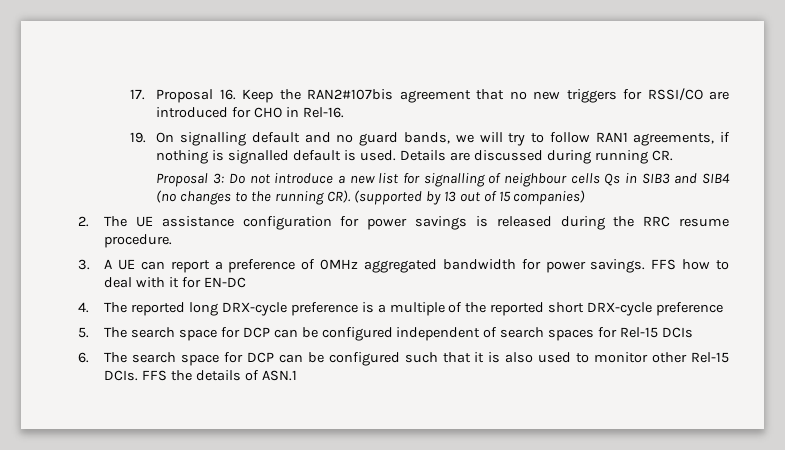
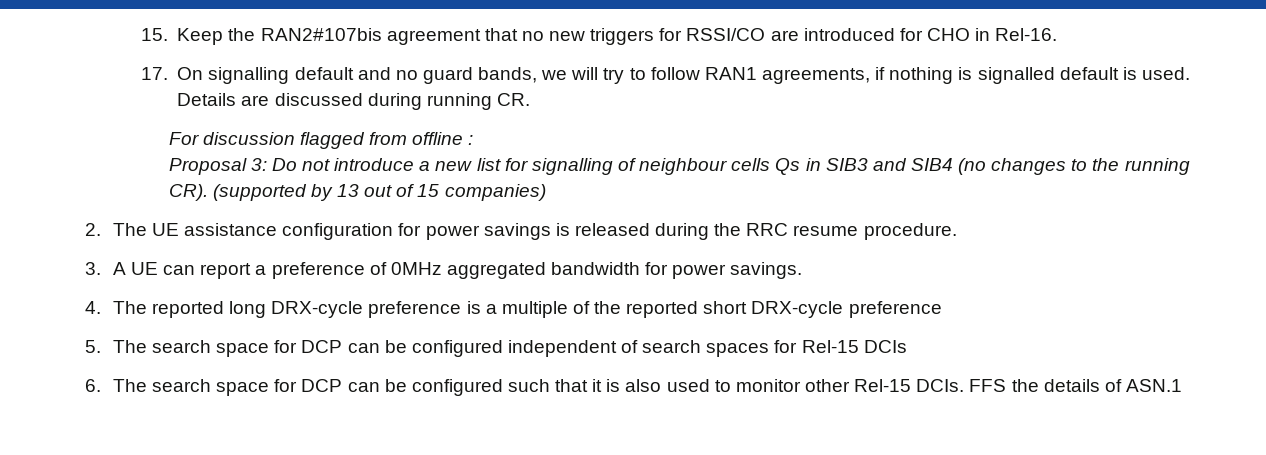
[130,89,236,103] 17. Proposal 16. -> [140,28,168,41] 15.
[130,132,147,143] 19. -> [140,67,168,80] 17.
(673, 155) none -> [168,132,474,149] // For discussion flagged from offline :
[651,259,729,270] [104,277,246,288] FFS how to deal with it for EN-DC -> (803, 270) none

